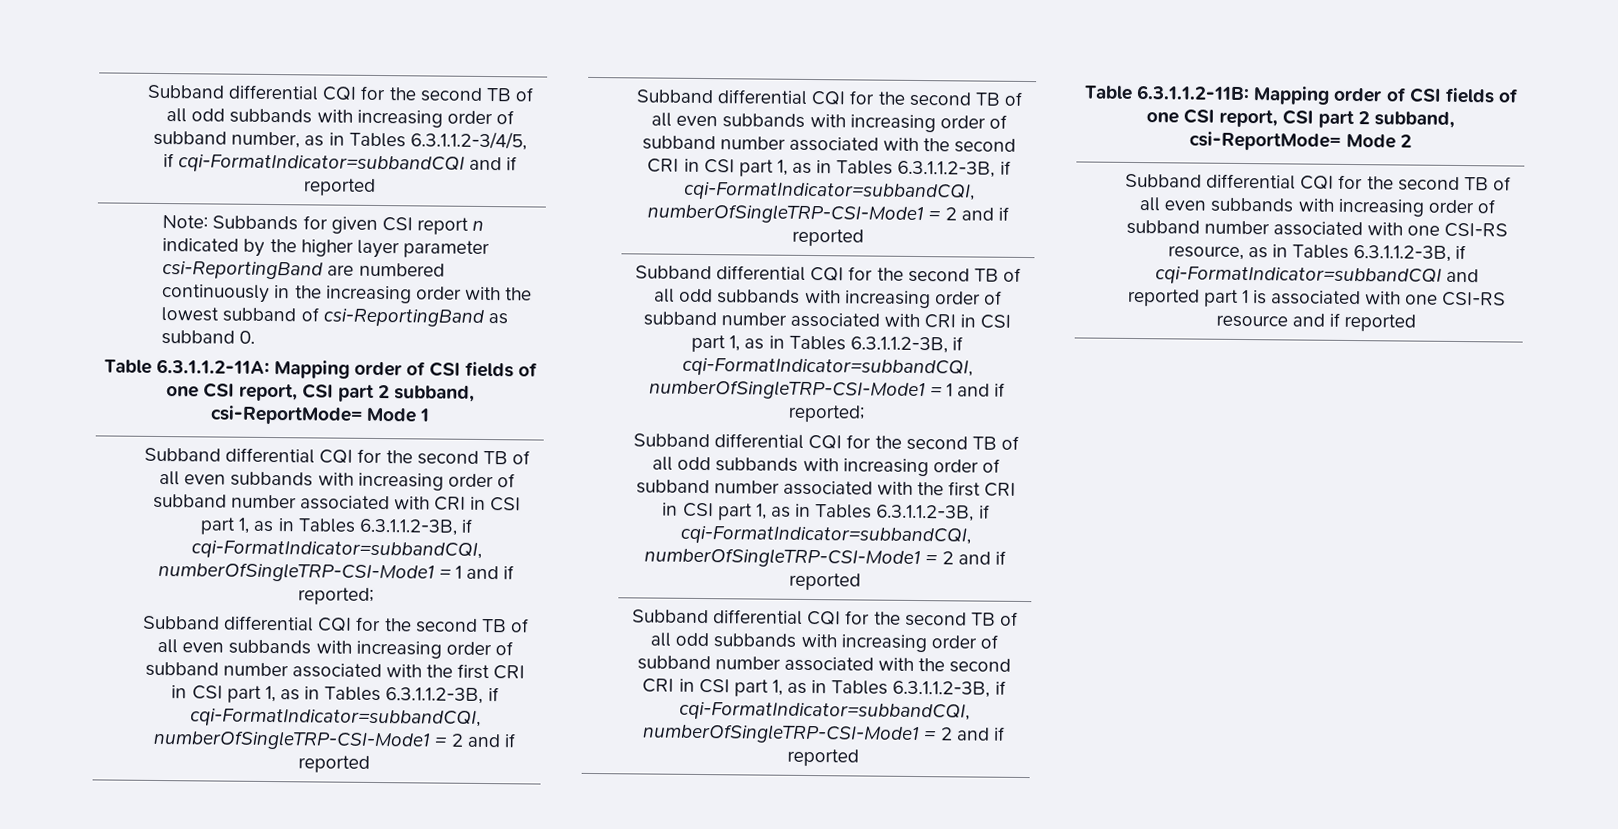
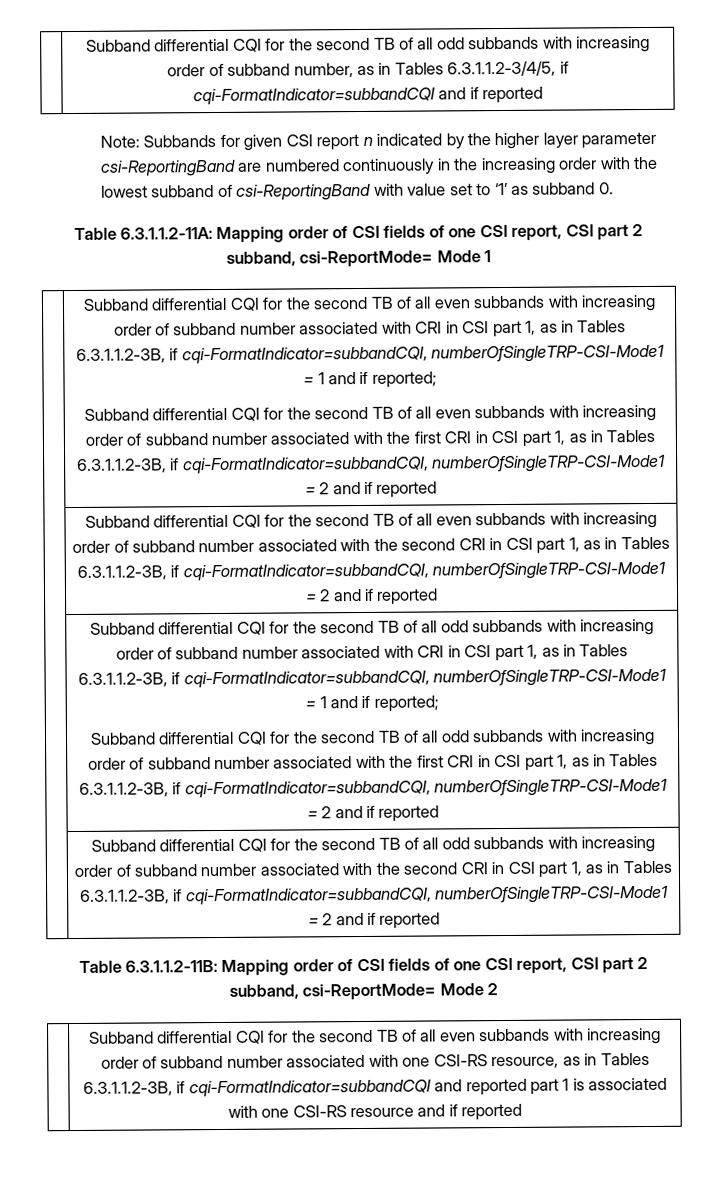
(484, 317) none -> [373,182,508,196] with value set to ‘1’

